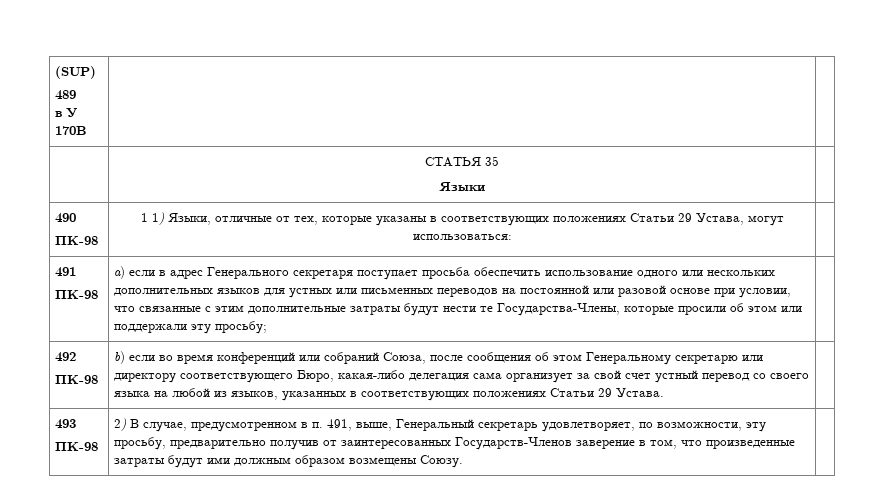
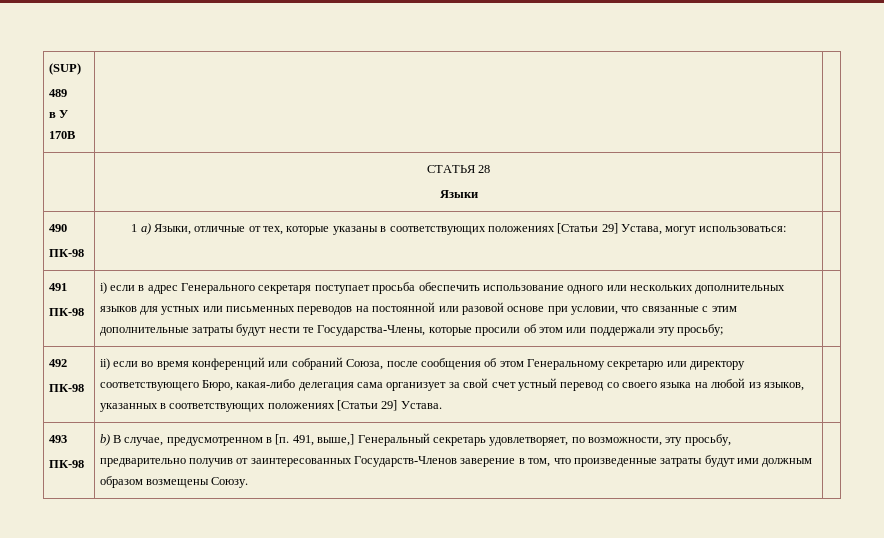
[485,156,499,166] 35 -> [478,165,491,173] 28
[151,212,164,225] 1) -> [140,223,151,235] a)
[629,213,692,222] Статьи 29 -> [557,223,618,234] [Статьи 29]
[113,266,125,279] а) -> [99,282,107,294] i)
[113,351,125,364] b) -> [99,358,110,370] ii)
[549,388,612,397] Статьи 29 -> [337,400,398,411] [Статьи 29]
[113,418,126,431] 2) -> [99,434,110,446] b)
[311,419,392,431] п. 491, выше, -> [275,434,355,446] [п. 491, выше,]

